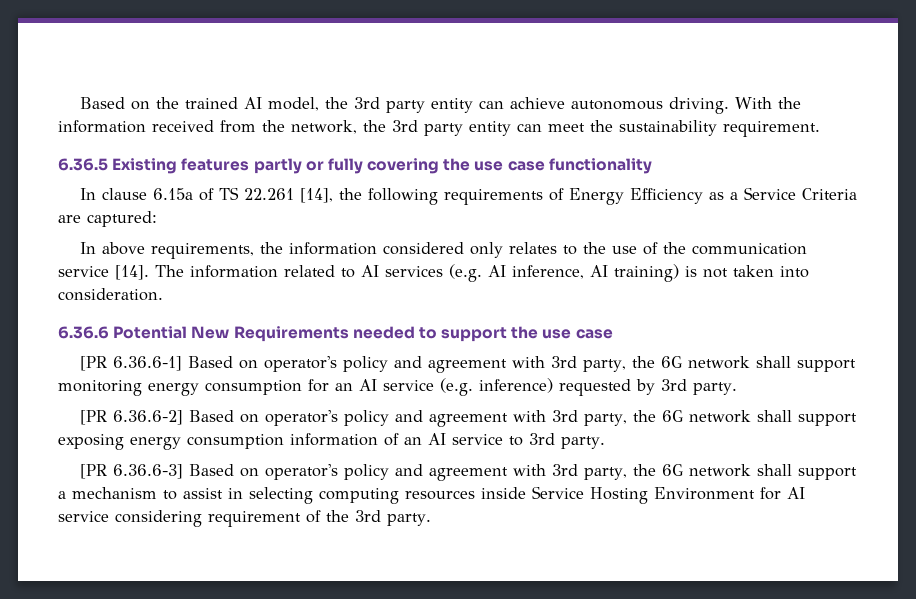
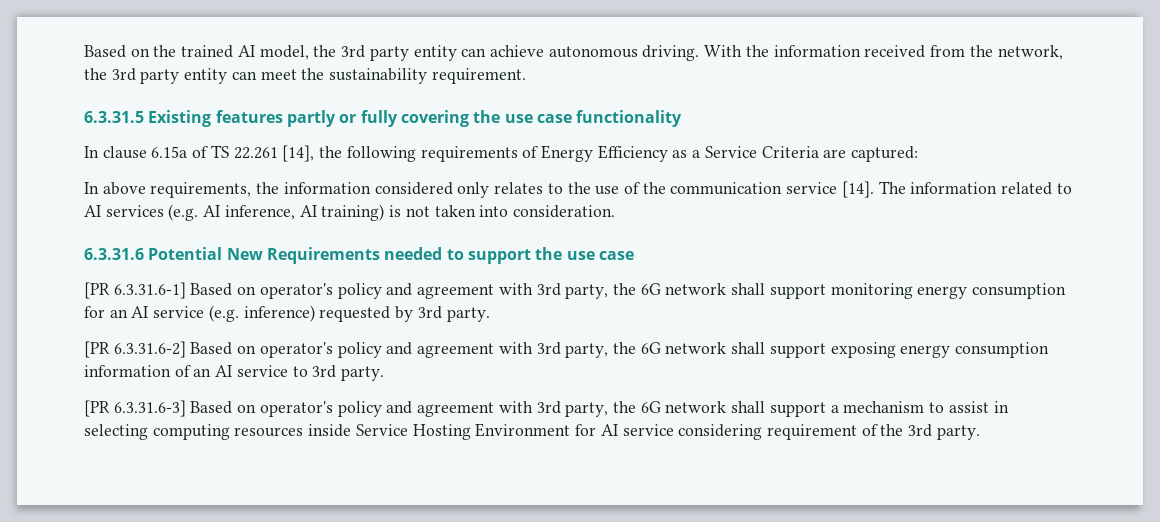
[58,158,108,171] 6.36.5 -> [84,111,144,123] 6.3.31.5
[58,326,109,339] 6.36.6 -> [84,248,144,260] 6.3.31.6
[112,356,182,371] 6.36.6-1] -> [113,282,186,299] 6.3.31.6-1]
[112,410,183,425] 6.36.6-2] -> [113,341,186,358] 6.3.31.6-2]
[112,464,183,479] 6.36.6-3] -> [113,400,186,417] 6.3.31.6-3]

